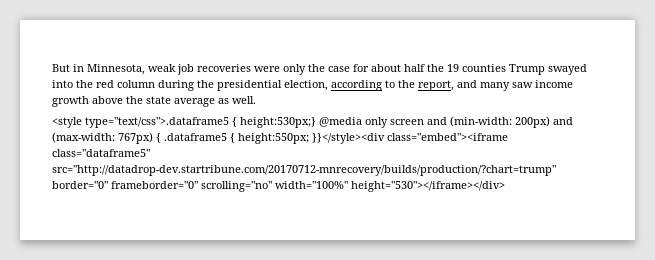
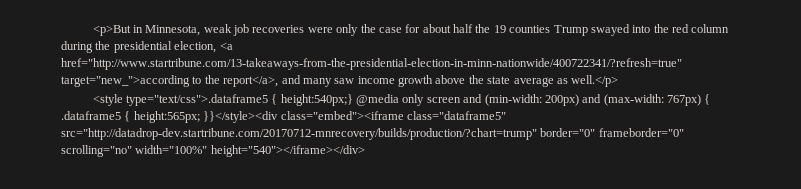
[52,64,70,72] But -> [92,25,131,36] <p>But
[331,80,382,91] according -> [219,42,233,50] [61,58,682,70] [61,75,190,87] <a href="http://www.startribune.com/13-takeaways-from-the-presidential-election-in-minn-nationwide/400722341/?refresh=true" target="new_">according
[418,80,454,91] report, -> [223,76,279,87] report</a>,
[232,96,256,104] well. -> [571,75,619,87] well.</p>
[240,117,316,128] height:530px;} -> [280,94,353,106] height:540px;}
[238,133,309,144] height:550px; -> [133,111,200,123] height:565px;
[351,181,505,192] height="530"></iframe></div> -> [210,145,365,157] height="540"></iframe></div>

